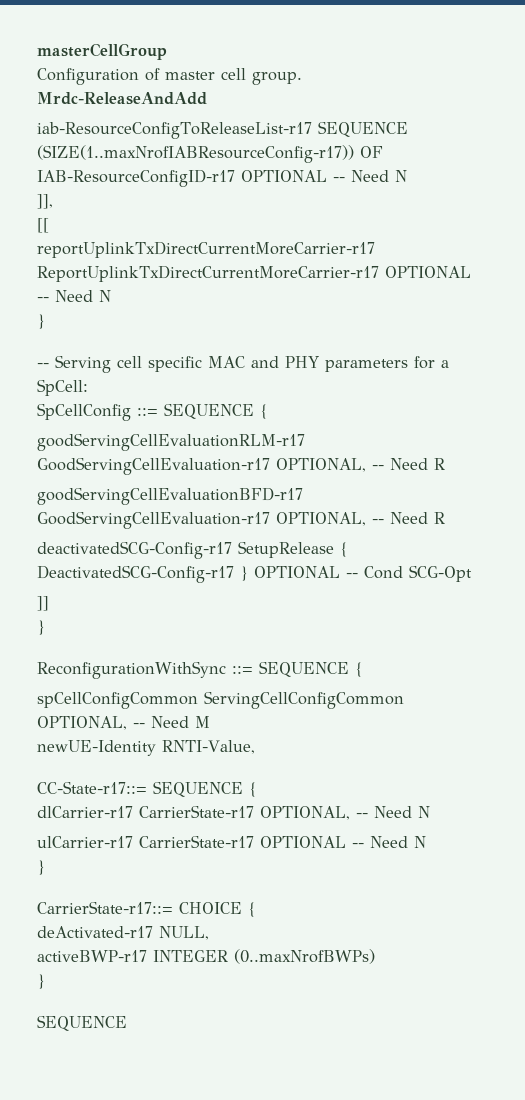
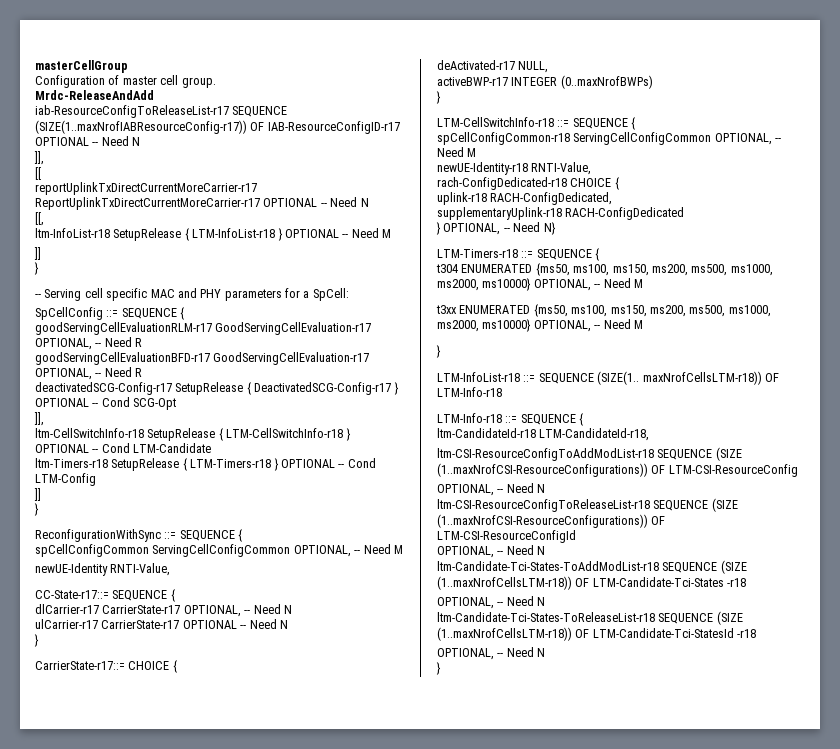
(111, 296) none -> [35,212,44,226] [35,228,391,241] [34,247,41,260] // [[, // ltm-InfoList-r18 SetupRelease { LTM-InfoList-r18 } OPTIONAL -- Need M // ]]
(472, 573) none -> [34,412,44,426] [35,428,351,441] [35,443,212,453] [35,458,376,471] [35,473,96,486] // ]], // ltm-CellSwitchInfo-r18 SetupRelease { LTM-CellSwitchInfo-r18 } OPTIONAL -- Cond LTM-Candidate // ltm-Timers-r18 SetupRelease { LTM-Timers-r18 } OPTIONAL -- Cond LTM-Config
[37,1015,127,1031] SEQUENCE -> [437,117,636,130] [437,132,782,145] [437,147,477,157] [437,162,592,175] [437,177,619,190] [437,192,613,205] [437,207,685,220] [436,222,556,235] [437,248,600,261] [436,263,773,276] [437,278,643,291] [436,304,771,317] [437,319,643,332] [436,345,441,358] [437,371,779,385] [437,387,502,397] [437,413,584,426] [437,428,650,441] [437,447,742,461] [437,463,798,477] [437,483,546,496] [437,498,738,512] [437,514,666,528] [437,530,576,543] [437,545,546,558] [437,560,747,574] [437,576,747,590] [437,596,546,609] [437,611,743,625] [437,627,757,641] [437,647,546,660] [436,662,441,675] LTM-CellSwitchInfo-r18 ::= SEQUENCE { // spCellConfigCommon-r18 ServingCellConfigCommon OPTIONAL, -- Need M // newUE-Identity-r18 RNTI-Value, // rach-ConfigDedicated-r18 CHOICE { // uplink-r18 RACH-ConfigDedicated, // supplementaryUplink-r18 RACH-ConfigDedicated // } OPTIONAL, -- Need N} // LTM-Timers-r18 ::= SEQUENCE { // t304 ENUMERATED {ms50, ms100, ms150, ms200, ms500, ms1000, ms2000, ms10000} OPTIONAL, -- Need M // t3xx ENUMERATED {ms50, ms100, ms150, ms200, ms500, ms1000, ms2000, ms10000} OPTIONAL, -- Need M // } // LTM-InfoList-r18 ::= SEQUENCE (SIZE(1.. maxNrofCellsLTM-r18)) OF LTM-Info-r18 // LTM-Info-r18 ::= SEQUENCE { // ltm-CandidateId-r18 LTM-CandidateId-r18, // ltm-CSI-ResourceConfigToAddModList-r18 SEQUENCE (SIZE (1..maxNrofCSI-ResourceConfigurations)) OF LTM-CSI-ResourceConfig // OPTIONAL, -- Need N // ltm-CSI-ResourceConfigToReleaseList-r18 SEQUENCE (SIZE (1..maxNrofCSI-ResourceConfigurations)) OF LTM-CSI-ResourceConfigId // OPTIONAL, -- Need N // ltm-Candidate-Tci-States-ToAddModList-r18 SEQUENCE (SIZE (1..maxNrofCellsLTM-r18)) OF LTM-Candidate-Tci-States -r18 // OPTIONAL, -- Need N // ltm-Candidate-Tci-States-ToReleaseList-r18 SEQUENCE (SIZE (1..maxNrofCellsLTM-r18)) OF LTM-Candidate-Tci-StatesId -r18 // OPTIONAL, -- Need N // }

